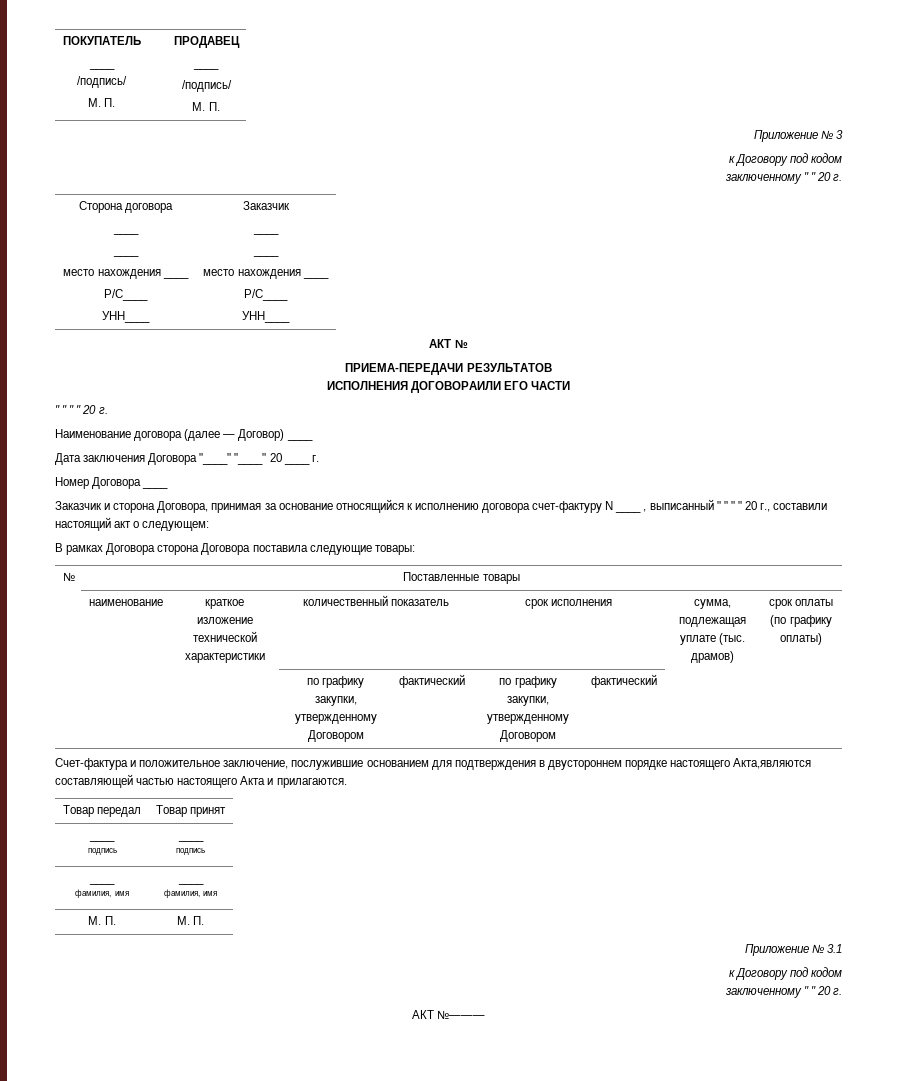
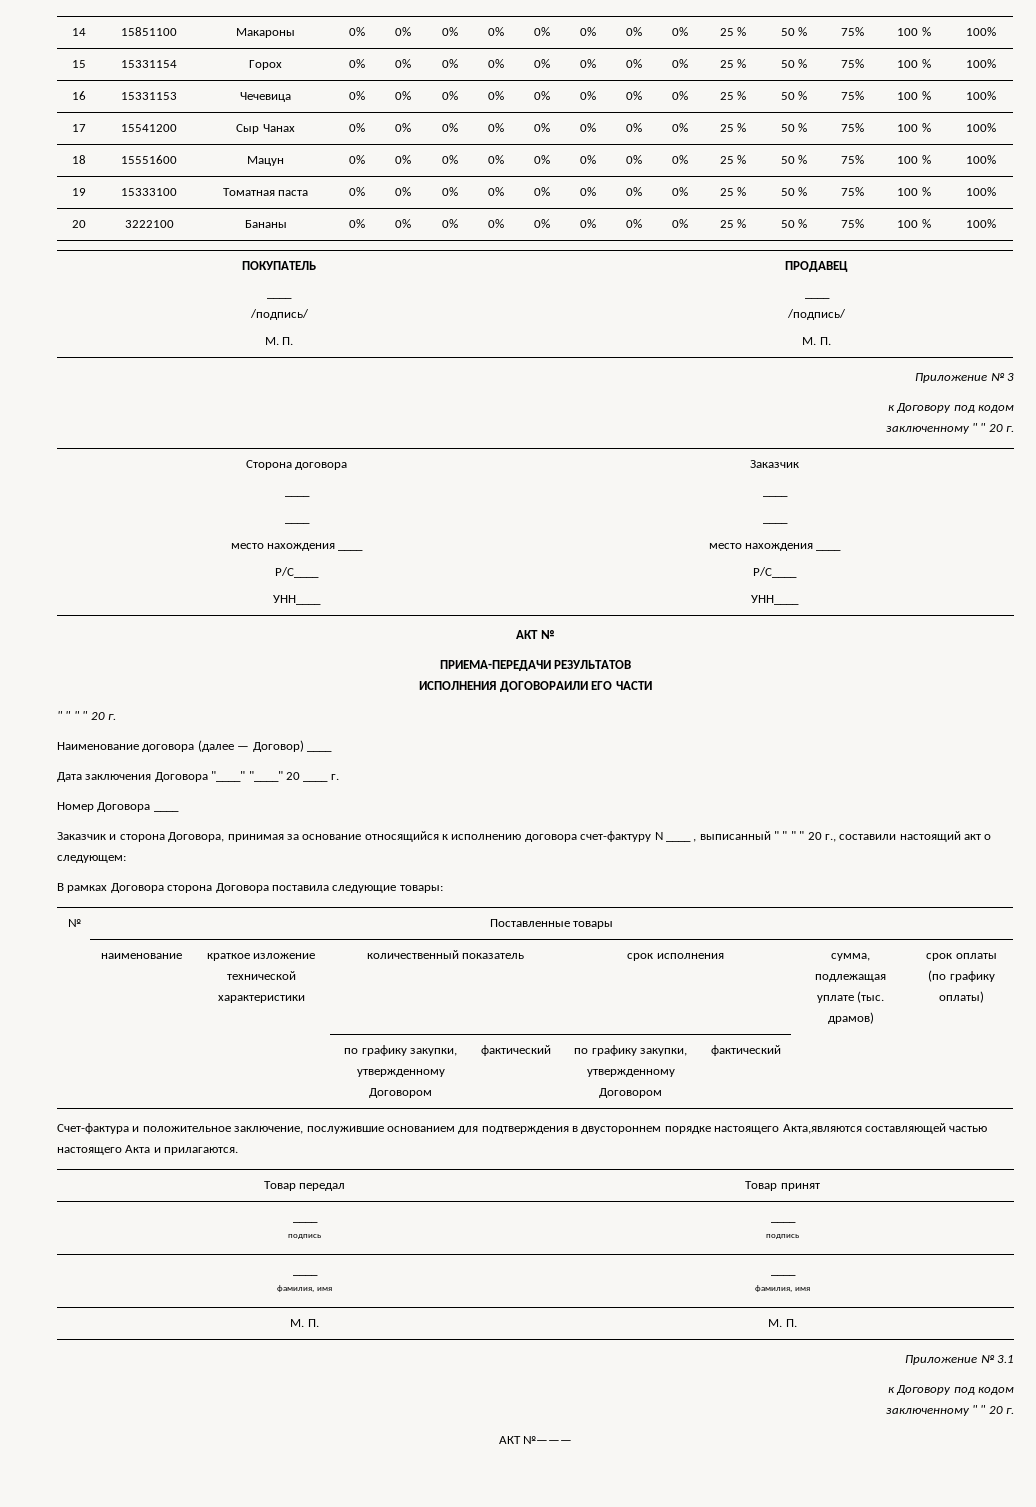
(62, 40) none -> [72,28,86,36] [121,27,177,36] [236,28,295,38] [348,27,365,36] [395,27,411,36] [441,27,458,36] [487,27,504,36] [533,27,550,36] [579,27,596,36] [625,27,642,36] [671,27,688,36] [719,27,747,36] [780,27,808,36] [840,27,864,36] [897,27,931,36] [965,27,996,36] [72,60,86,68] [121,60,177,68] [249,60,282,70] [348,59,365,68] [395,59,411,68] [441,59,458,68] [487,59,504,68] [533,59,550,68] [579,59,596,68] [625,59,642,68] [671,59,688,68] [719,59,747,68] [780,59,808,68] [840,59,864,68] [897,59,931,68] [965,59,996,68] [72,91,86,100] [121,92,177,100] [240,92,291,102] [348,91,365,100] [395,91,411,100] [441,91,458,100] [487,91,504,100] [533,91,550,100] [579,91,596,100] [625,91,642,100] [671,91,688,100] [719,91,747,100] [780,91,808,100] [840,91,864,100] [897,91,931,100] [965,91,996,100] [72,124,86,132] [121,124,177,132] [236,124,295,134] [348,123,365,132] [395,123,411,132] [441,123,458,132] [487,123,504,132] [533,123,550,132] [579,123,596,132] [625,123,642,132] [671,123,688,132] [719,123,747,132] [780,123,808,132] [840,123,864,132] [897,123,931,132] [965,123,996,132] [72,155,86,164] [121,155,177,164] [247,156,284,166] [348,155,365,164] [395,155,411,164] [441,155,458,164] [487,155,504,164] [533,155,550,164] [579,155,596,164] [625,155,642,164] [671,155,688,164] [719,155,747,164] [780,155,808,164] [840,155,864,164] [897,155,931,164] [965,155,996,164] [72,188,86,196] [121,188,177,196] [222,188,309,196] [348,187,365,196] [395,187,411,196] [441,187,458,196] [487,187,504,196] [533,187,550,196] [579,187,596,196] [625,187,642,196] [671,187,688,196] [719,187,747,196] [780,187,808,196] [840,187,864,196] [897,187,931,196] [965,187,996,196] [72,220,86,228] [124,220,174,228] [244,220,287,228] [348,219,365,228] [395,219,411,228] [441,219,458,228] [487,219,504,228] [533,219,550,228] [579,219,596,228] [625,219,642,228] [671,219,688,228] [719,219,747,228] [780,219,808,228] [840,219,864,228] [897,219,931,228] [965,219,996,228] 14 | 15851100 | Макароны | 0% | 0% | 0% | 0% | 0% | 0% | 0% | 0% | 25 % | 50 % | 75% | 100 % | 100% // 15 | 15331154 | Горох | 0% | 0% | 0% | 0% | 0% | 0% | 0% | 0% | 25 % | 50 % | 75% | 100 % | 100% // 16 | 15331153 | Чечевица | 0% | 0% | 0% | 0% | 0% | 0% | 0% | 0% | 25 % | 50 % | 75% | 100 % | 100% // 17 | 15541200 | Сыр Чанах | 0% | 0% | 0% | 0% | 0% | 0% | 0% | 0% | 25 % | 50 % | 75% | 100 % | 100% // 18 | 15551600 | Мацун | 0% | 0% | 0% | 0% | 0% | 0% | 0% | 0% | 25 % | 50 % | 75% | 100 % | 100% // 19 | 15333100 | Томатная паста | 0% | 0% | 0% | 0% | 0% | 0% | 0% | 0% | 25 % | 50 % | 75% | 100 % | 100% // 20 | 3222100 | Бананы | 0% | 0% | 0% | 0% | 0% | 0% | 0% | 0% | 25 % | 50 % | 75% | 100 % | 100% //

